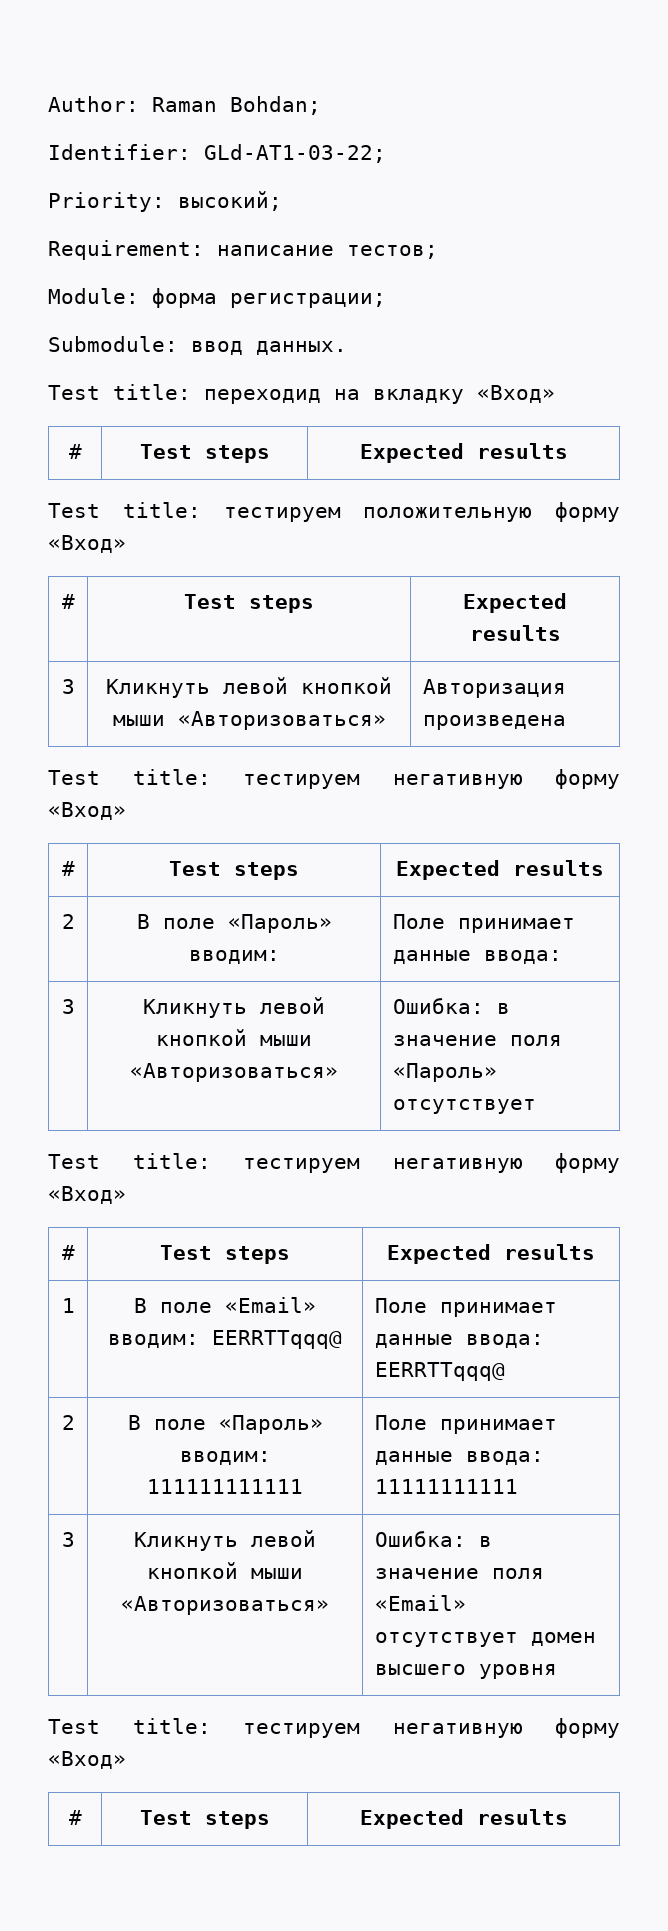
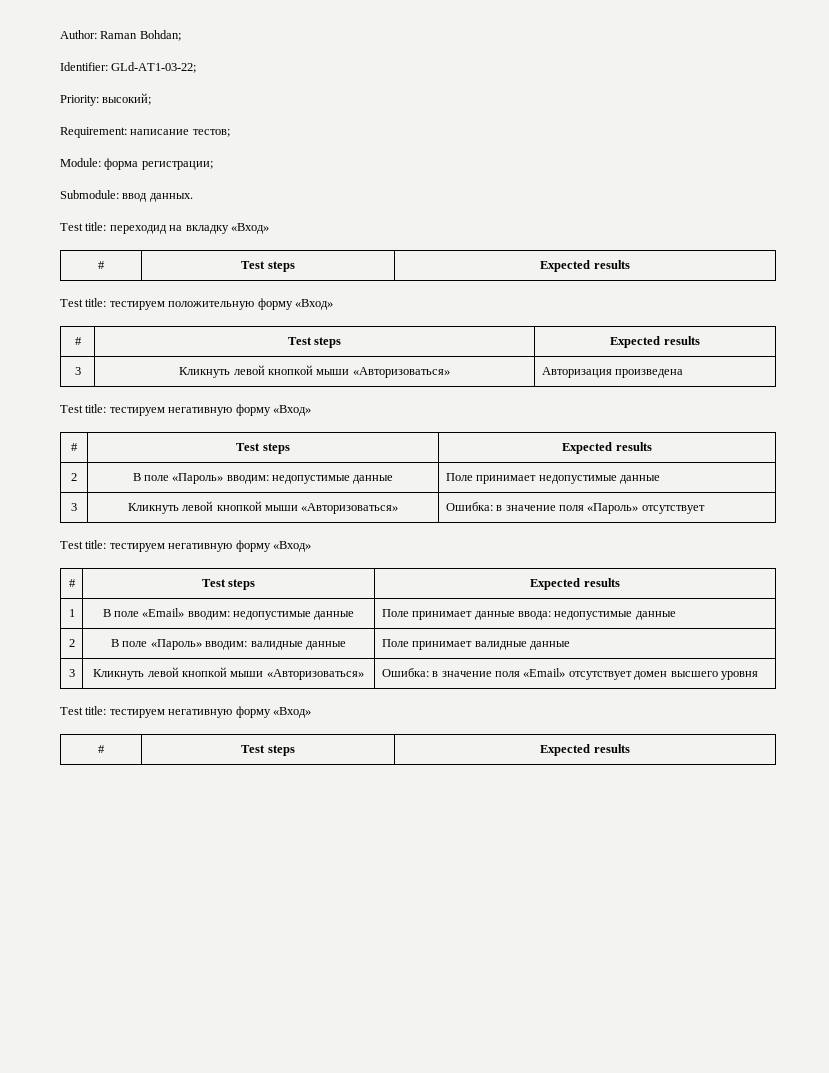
[392,914,575,933] [392,950,562,964] | Поле принимает данные ввода: -> [272,475,394,484] [445,473,661,484] недопустимые данные | Поле принимает недопустимые данные
[211,1330,342,1349] [374,1298,557,1317] [374,1334,544,1348] [374,1362,505,1381] [61,1415,75,1430] [127,1415,323,1434] [179,1451,271,1465] [147,1479,303,1494] [374,1415,557,1434] [374,1451,544,1465] [374,1479,518,1494] EERRTTqqq@ | Поле принимает данные ввода: EERRTTqqq@ // 2 | В поле «Пароль» вводим: 111111111111 | Поле принимает данные ввода: 11111111111 -> [233,611,355,620] [381,609,676,620] [68,639,75,647] [111,639,346,650] [381,639,571,650] недопустимые данные | Поле принимает данные ввода: недопустимые данные // 2 | В поле «Пароль» вводим: валидные данные | Поле принимает валидные данные

